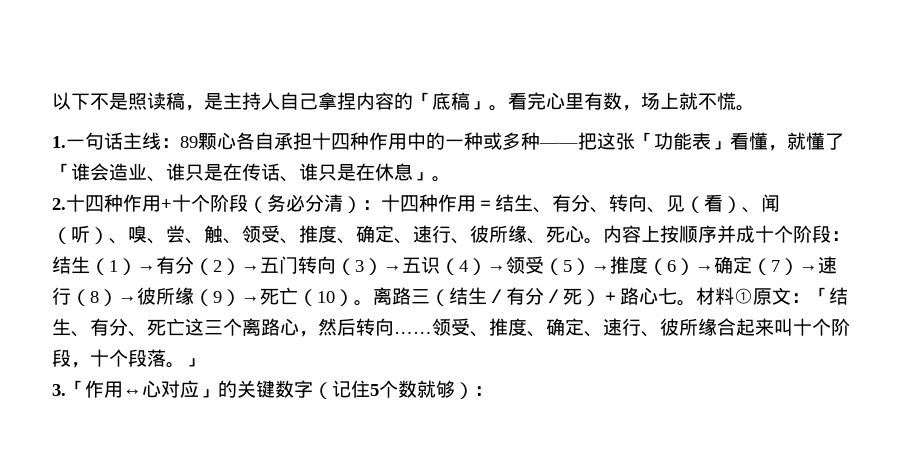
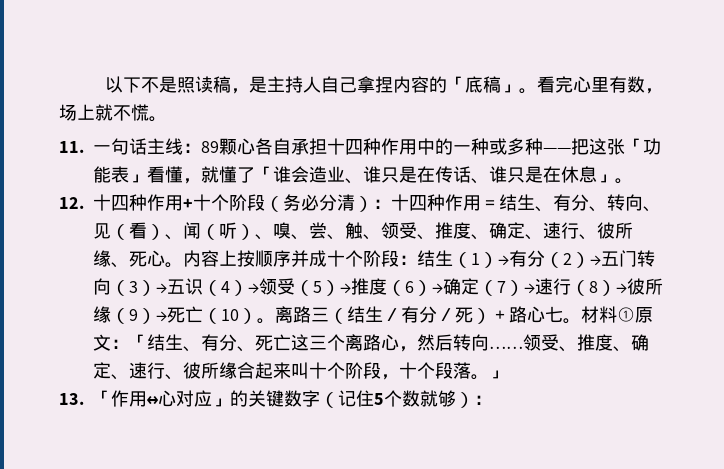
[52,136,66,148] 1. -> [59,141,84,153] 11.
[52,198,66,210] 2. -> [59,197,84,209] 12.
[52,384,66,396] 3. -> [59,393,84,405] 13.

